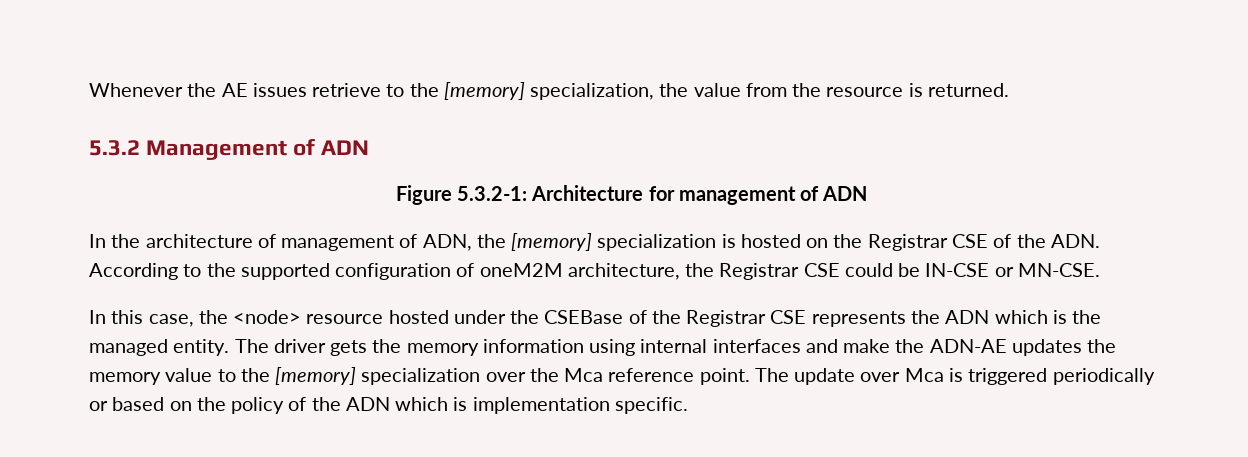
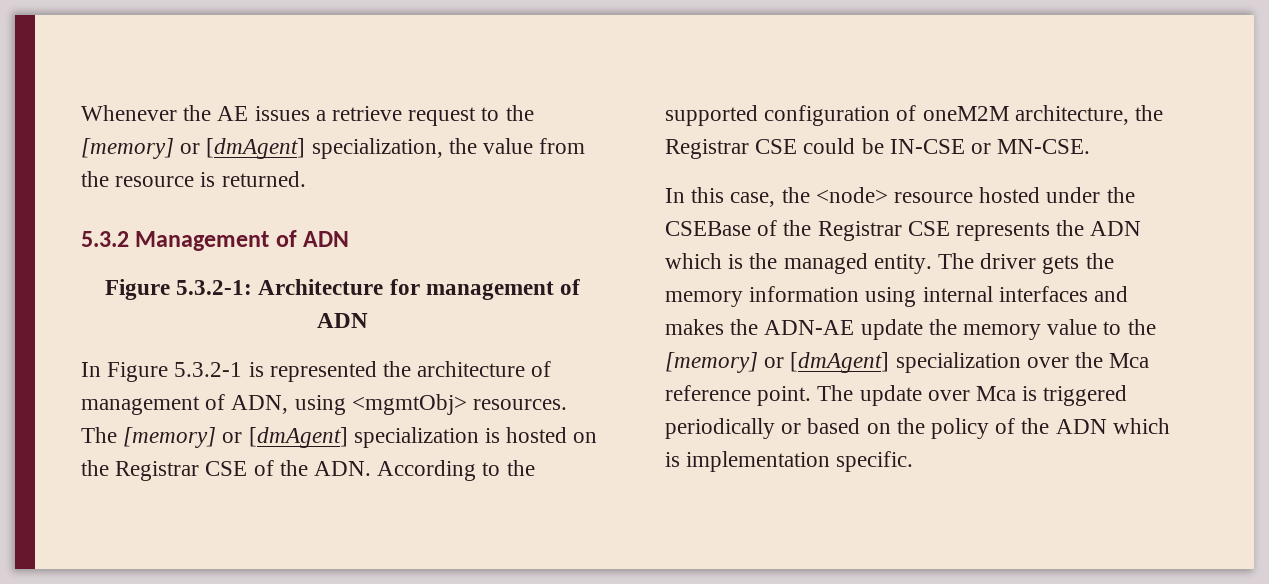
[312,82,525,100] retrieve to the [memory] -> [315,105,534,126] [81,138,306,159] a retrieve request to the [memory] or [dmAgent]
(106, 241) none -> [107,361,377,382] Figure 5.3.2-1 is represented
[476,233,593,251] the [memory] -> [294,394,568,415] [81,427,348,448] using <mgmtObj> resources. The [memory] or [dmAgent]
[843,339,891,353] make -> [665,319,724,335] makes
[1011,339,1082,356] updates -> [860,319,923,340] update
(357, 376) none -> [764,352,890,373] or [dmAgent]

